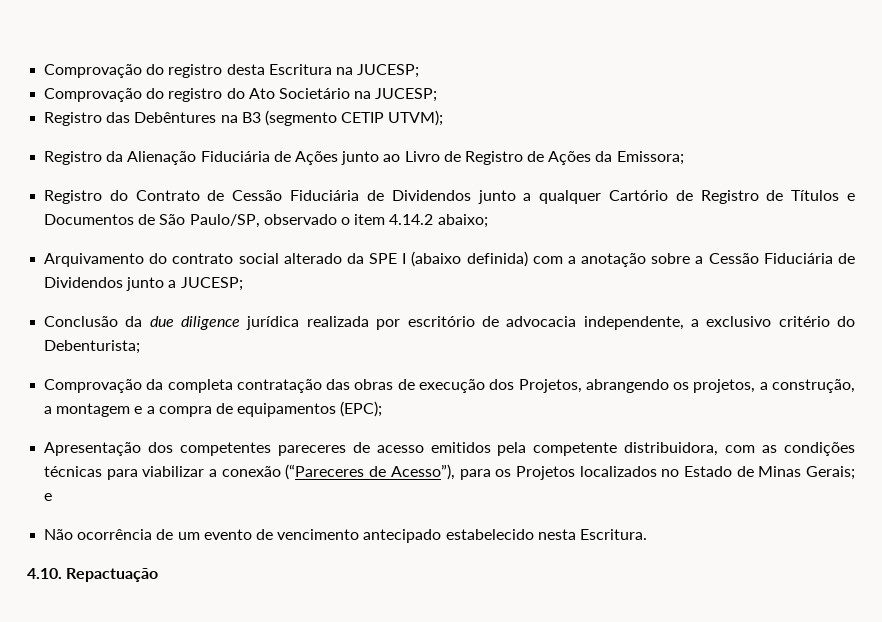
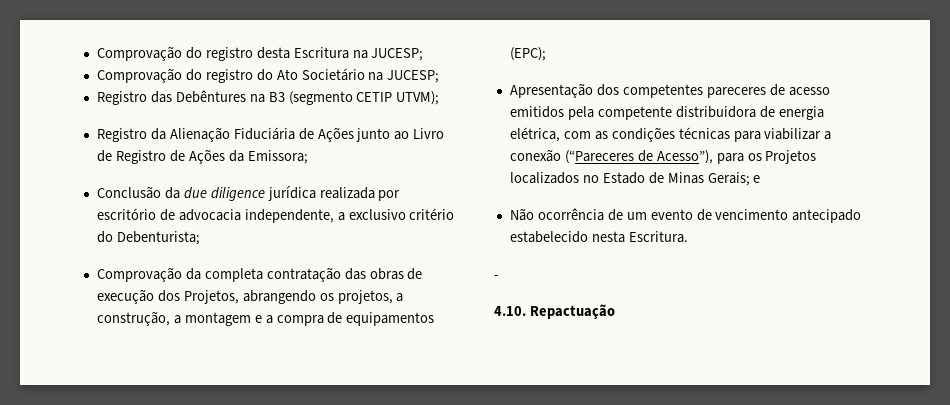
[44,190,856,204] [44,214,488,228] [44,251,855,267] [44,277,243,291] // Registro do Contrato de Cessão Fiduciária de Dividendos junto a qualquer Cartório de Registro de Títulos e Documentos de São Paulo/SP, observado o item 4.14.2 abaixo; // Arquivamento do contrato social alterado da SPE I (abaixo definida) com a anotação sobre a Cessão Fiduciária de Dividendos junto a JUCESP; -> (308, 157) none
[624,442,719,456] distribuidora, -> [675,106,824,120] [509,127,560,142] distribuidora de energia elétrica,
(647, 534) none -> [494,275,499,279] // -

